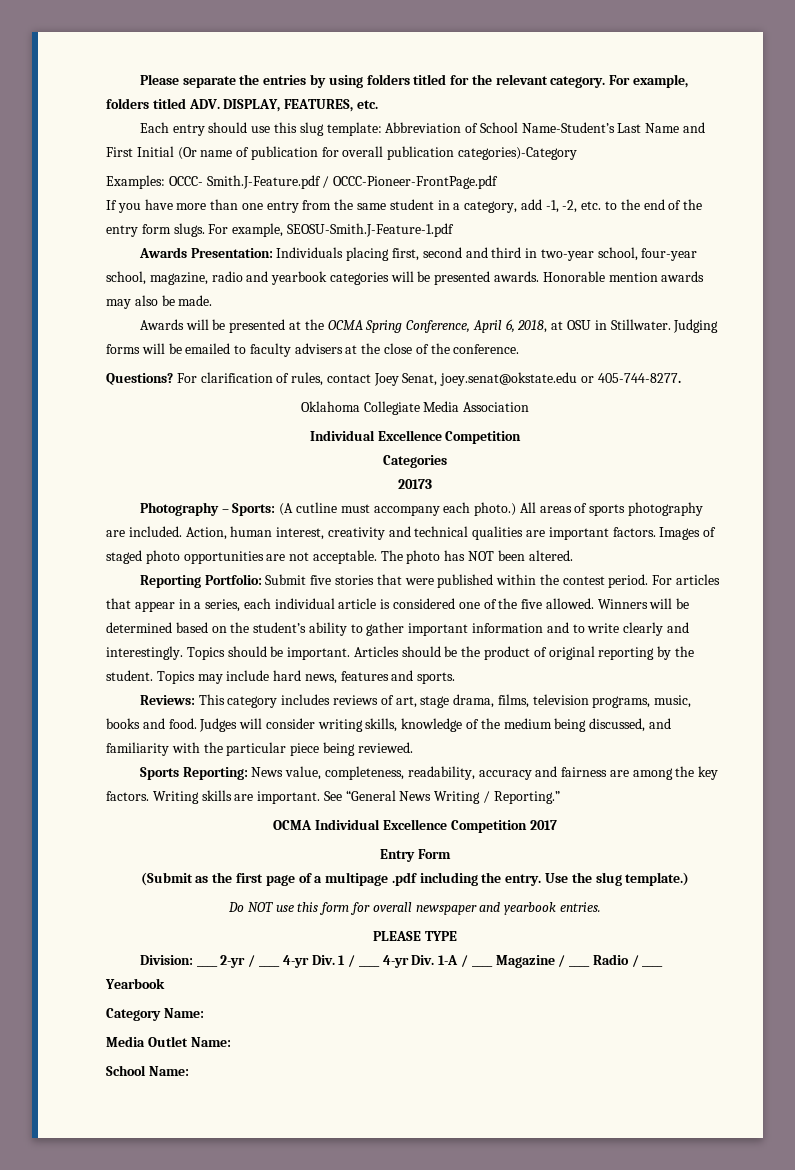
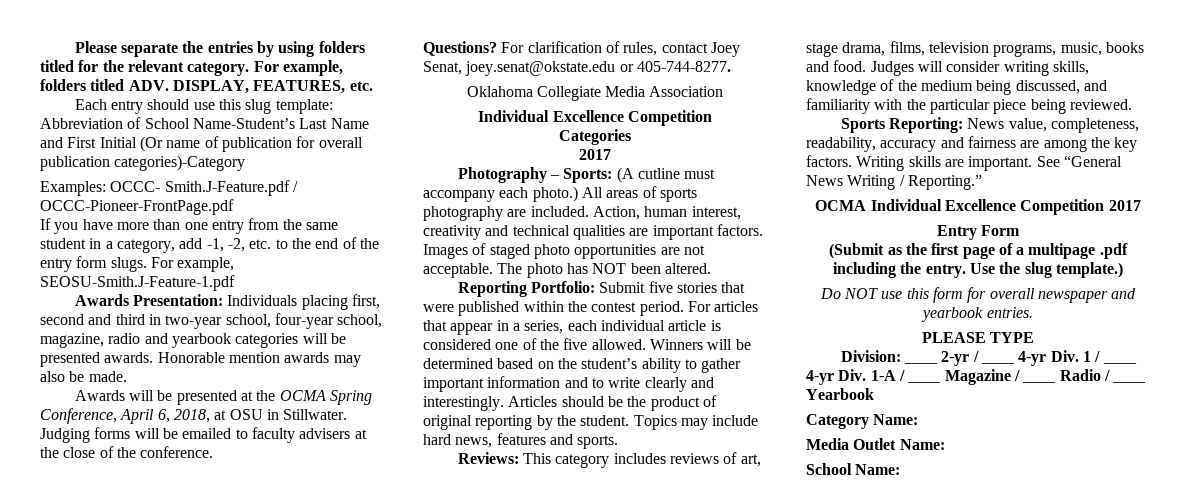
[398,479,432,489] 20173 -> [579,149,611,160] 2017
[186,646,351,660] Topics should be important. -> (504, 403) none

